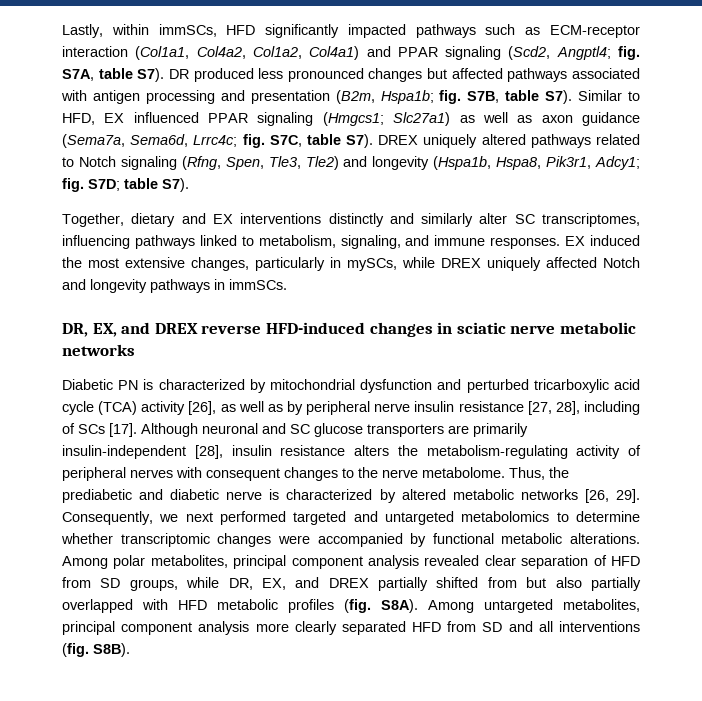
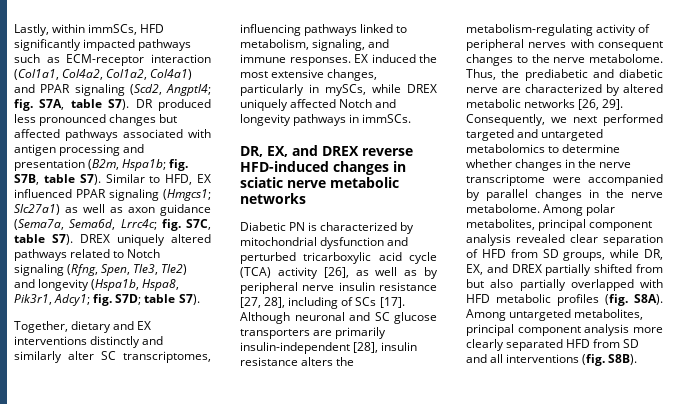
[269,489,280,500] is -> [502,87,521,93] are
[120,533,640,547] transcriptomic changes were accompanied by functional metabolic alterations. -> [515,159,632,171] [466,174,663,186] [466,189,663,201] [466,204,540,213] changes in the nerve transcriptome were accompanied by parallel changes in the nerve metabolome.

